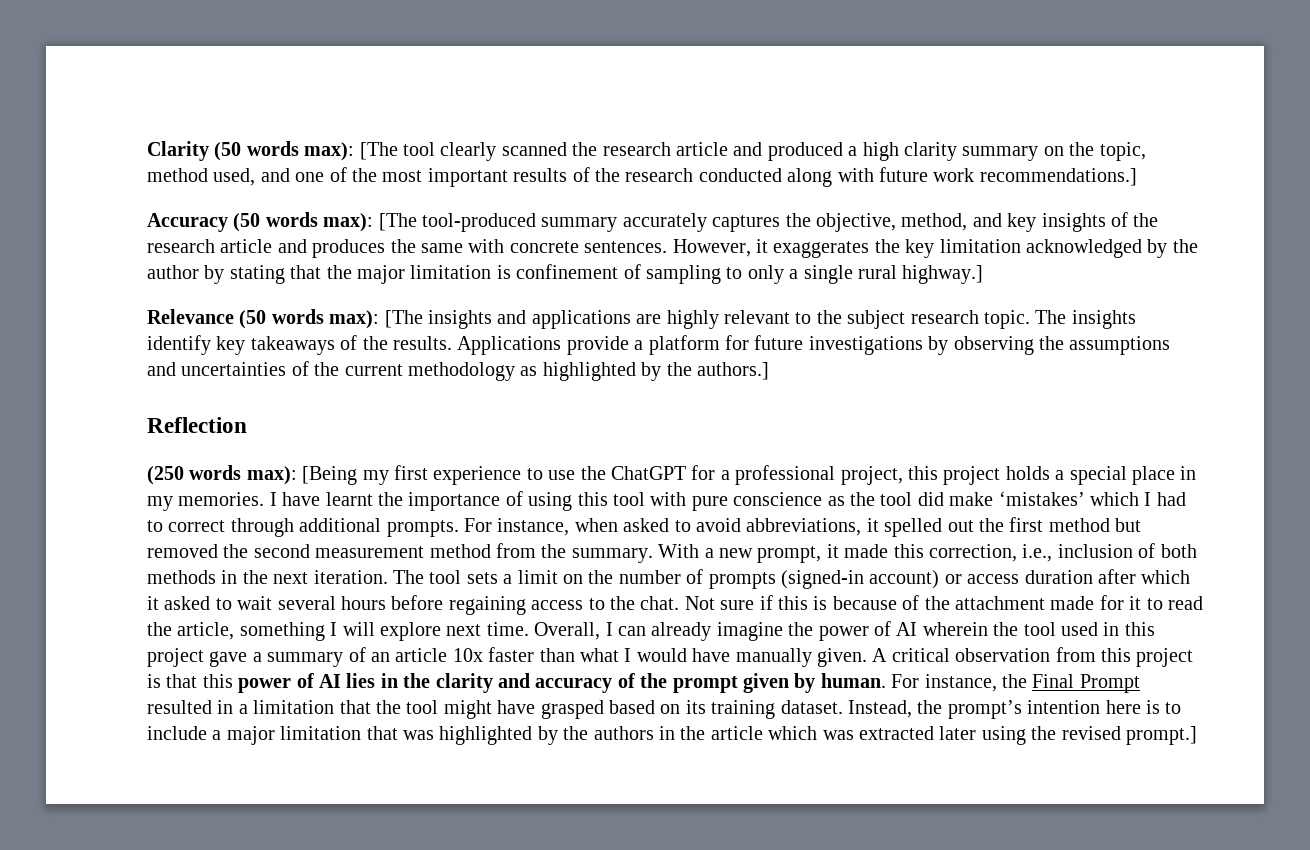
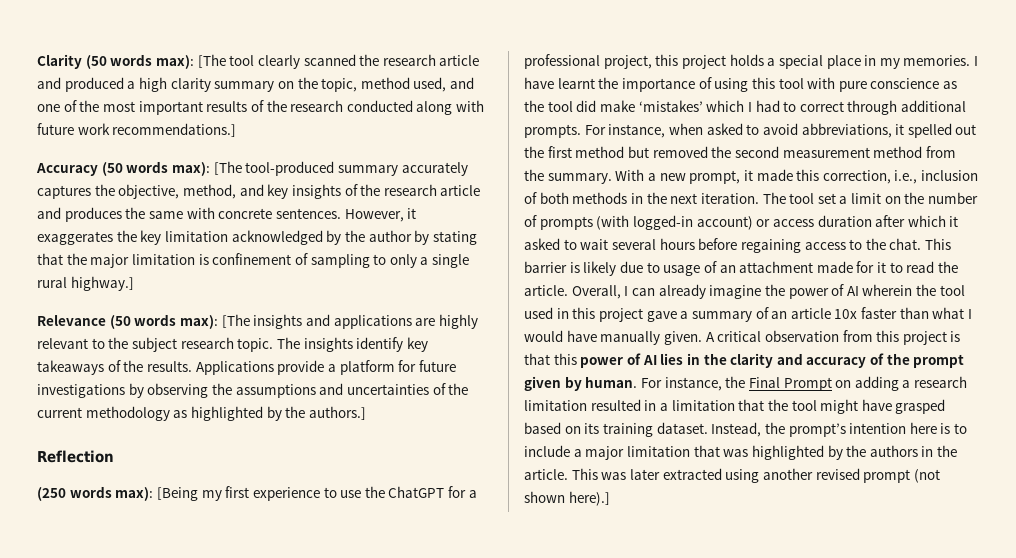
[466,572,498,584] sets -> [817,193,836,204] set
[780,570,864,589] (signed-in -> [596,215,693,230] (with logged-in
[684,595,950,610] Not sure if this is because of the -> [925,238,952,250] [524,261,736,276] This barrier is likely due to usage of an
[177,622,529,641] article, something I will explore next time. -> [524,285,568,296] article.
(1140, 683) none -> [835,376,968,391] [524,400,587,411] on adding a research limitation
[710,726,1197,745] article which was extracted later using the revised prompt.] -> [524,468,940,483] [524,491,610,506] article. This was later extracted using another revised prompt (not shown here).]

